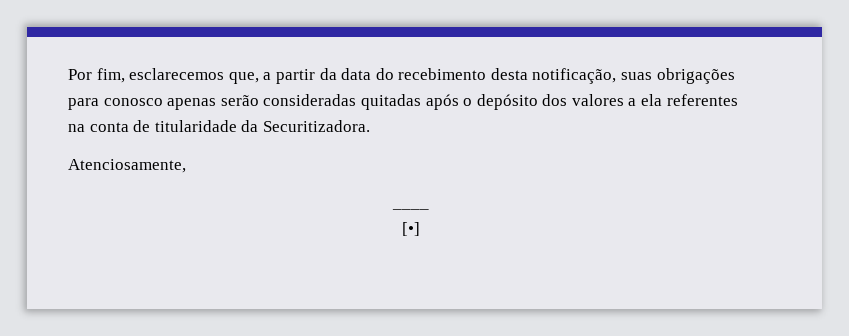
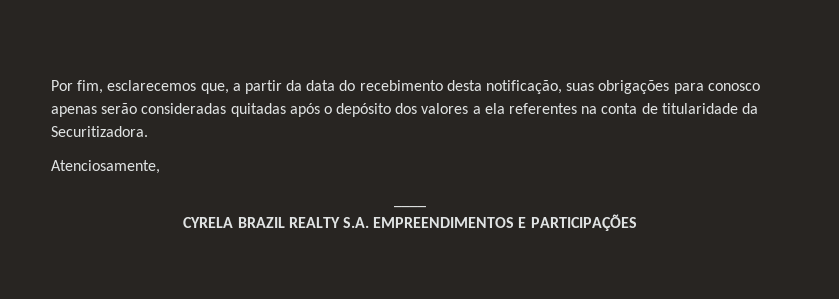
[401,222,420,236] [•] -> [183,214,637,231] CYRELA BRAZIL REALTY S.A. EMPREENDIMENTOS E PARTICIPAÇÕES

